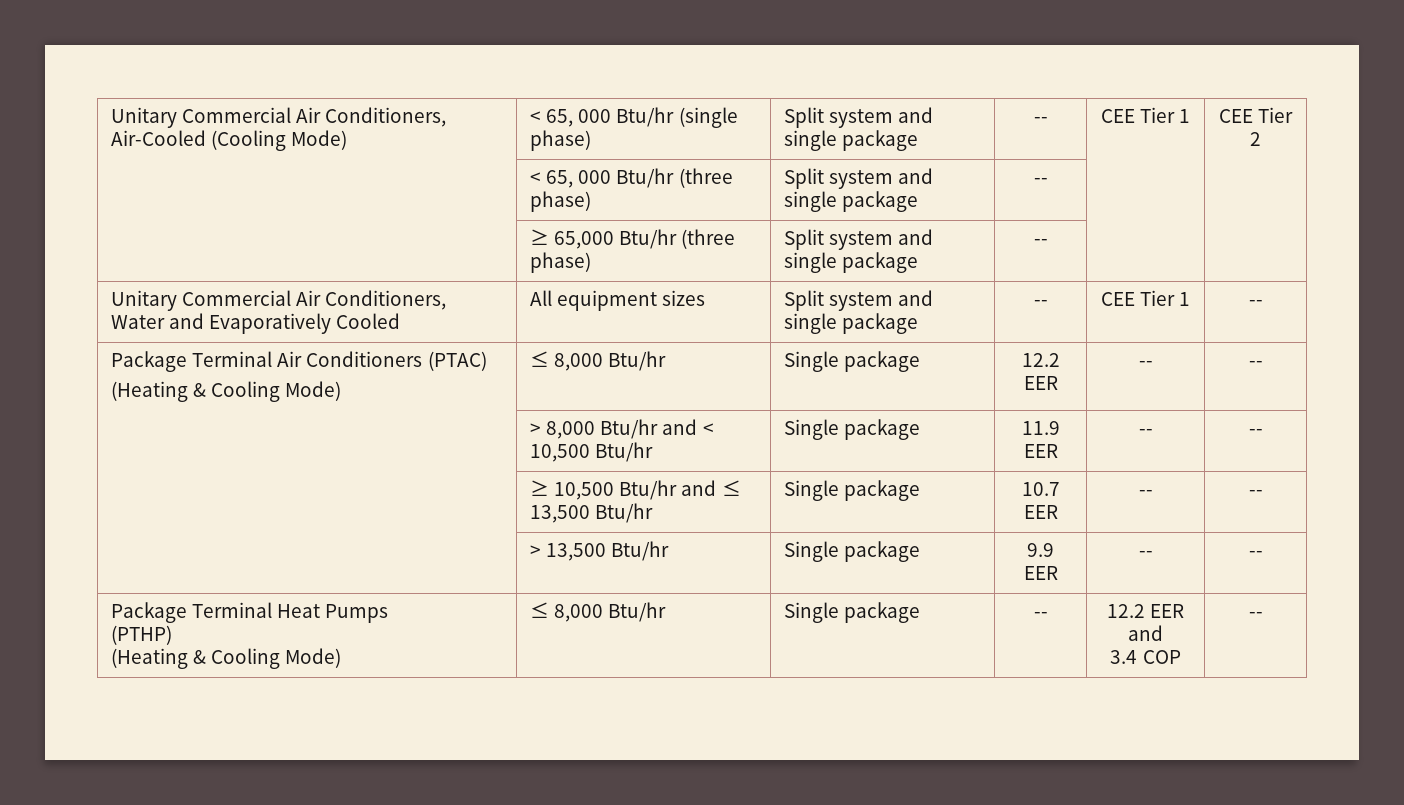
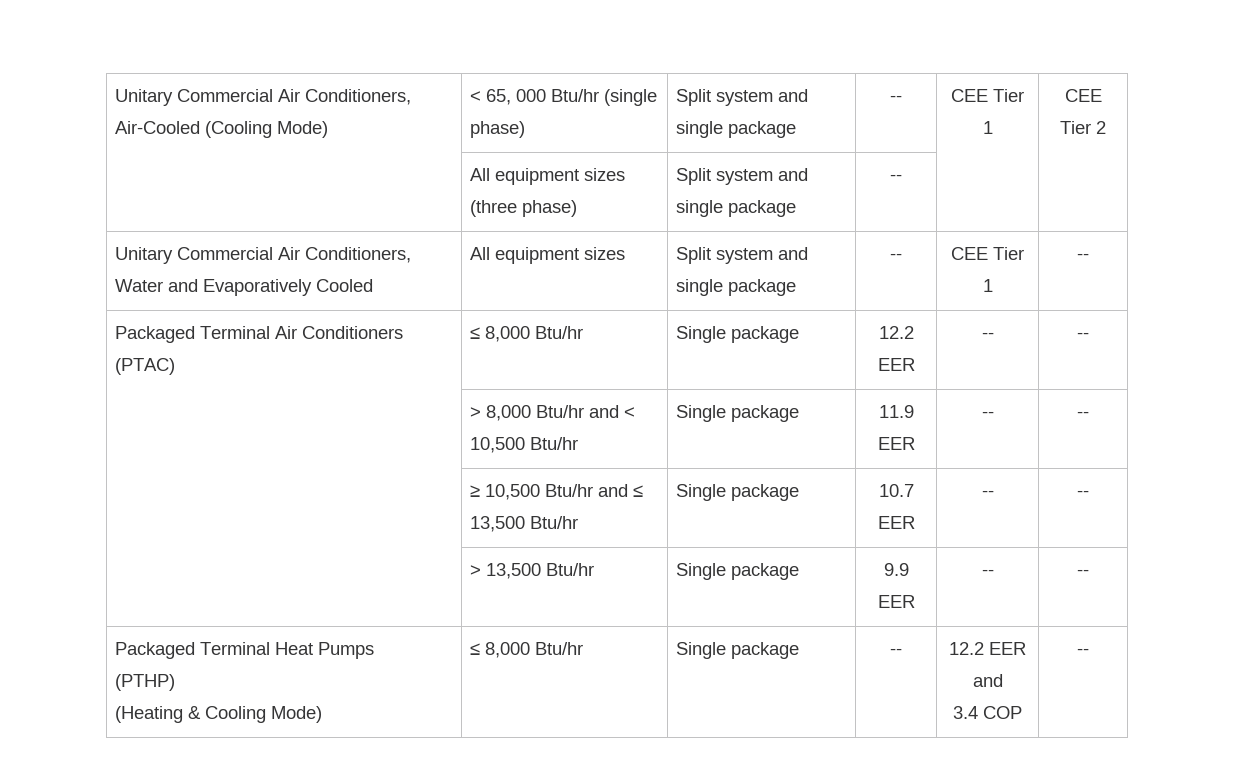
[529,168,733,188] [529,191,591,212] [783,168,934,189] [783,191,919,212] [1033,178,1048,184] [529,229,678,249] < 65, 000 Btu/hr (three phase) | Split system and single package | -- | | // | ≥ 65,000 Btu/hr -> [469,168,625,185] All equipment sizes
[110,351,187,372] Package -> [114,326,195,343] Packaged
[110,381,342,402] // (Heating & Cooling Mode) -> (175, 366) none
[110,602,187,623] Package -> [114,642,195,659] Packaged

